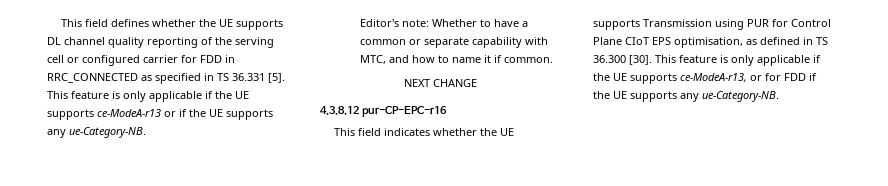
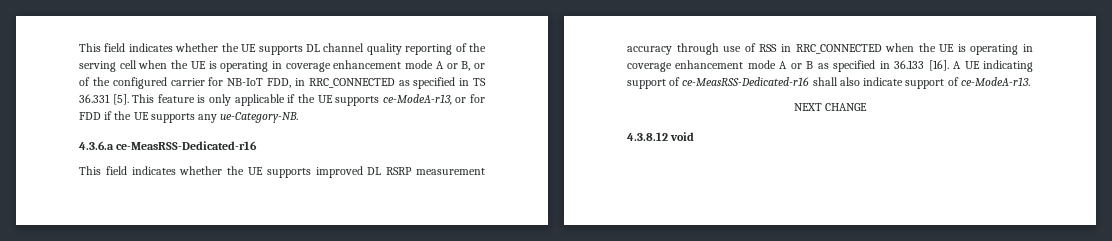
[61,19,150,27] This field defines -> [79,43,173,52] This field indicates
[67,57,79,63] or -> [138,60,486,72] [79,77,110,86] when the UE is operating in coverage enhancement mode A or B, or of the
[200,55,222,63] FDD -> [227,78,291,88] NB-IoT FDD,
[97,109,273,120] [47,127,146,138] [360,19,529,27] [360,37,549,48] [360,55,554,64] [404,79,477,87] [320,106,447,117] [334,128,515,136] [593,19,831,30] [593,37,828,48] [593,55,821,66] [593,73,677,84] ce-ModeA-r13 or if the UE supports any ue-Category-NB. // Editor's note: Whether to have a common or separate capability with MTC, and how to name it if common. // NEXT CHANGE // 4.3.8.12 pur-CP-EPC-r16 // This field indicates whether the UE supports Transmission using PUR for Control Plane CIoT EPS optimisation, as defined in TS 36.300 [30]. This feature is only applicable if the UE supports -> (380, 101) none
(779, 96) none -> [79,141,258,150] [79,166,486,178] [627,43,1033,55] [627,60,1033,72] [627,77,1030,89] [793,103,868,111] [627,132,695,141] // 4.3.6.a ce-MeasRSS-Dedicated-r16 // This field indicates whether the UE supports improved DL RSRP measurement accuracy through use of RSS in RRC_CONNECTED when the UE is operating in coverage enhancement mode A or B as specified in 36.133 [16]. A UE indicating support of ce-MeasRSS-Dedicated-r16 shall also indicate support of ce-ModeA-r13. // NEXT CHANGE // 4.3.8.12 void

